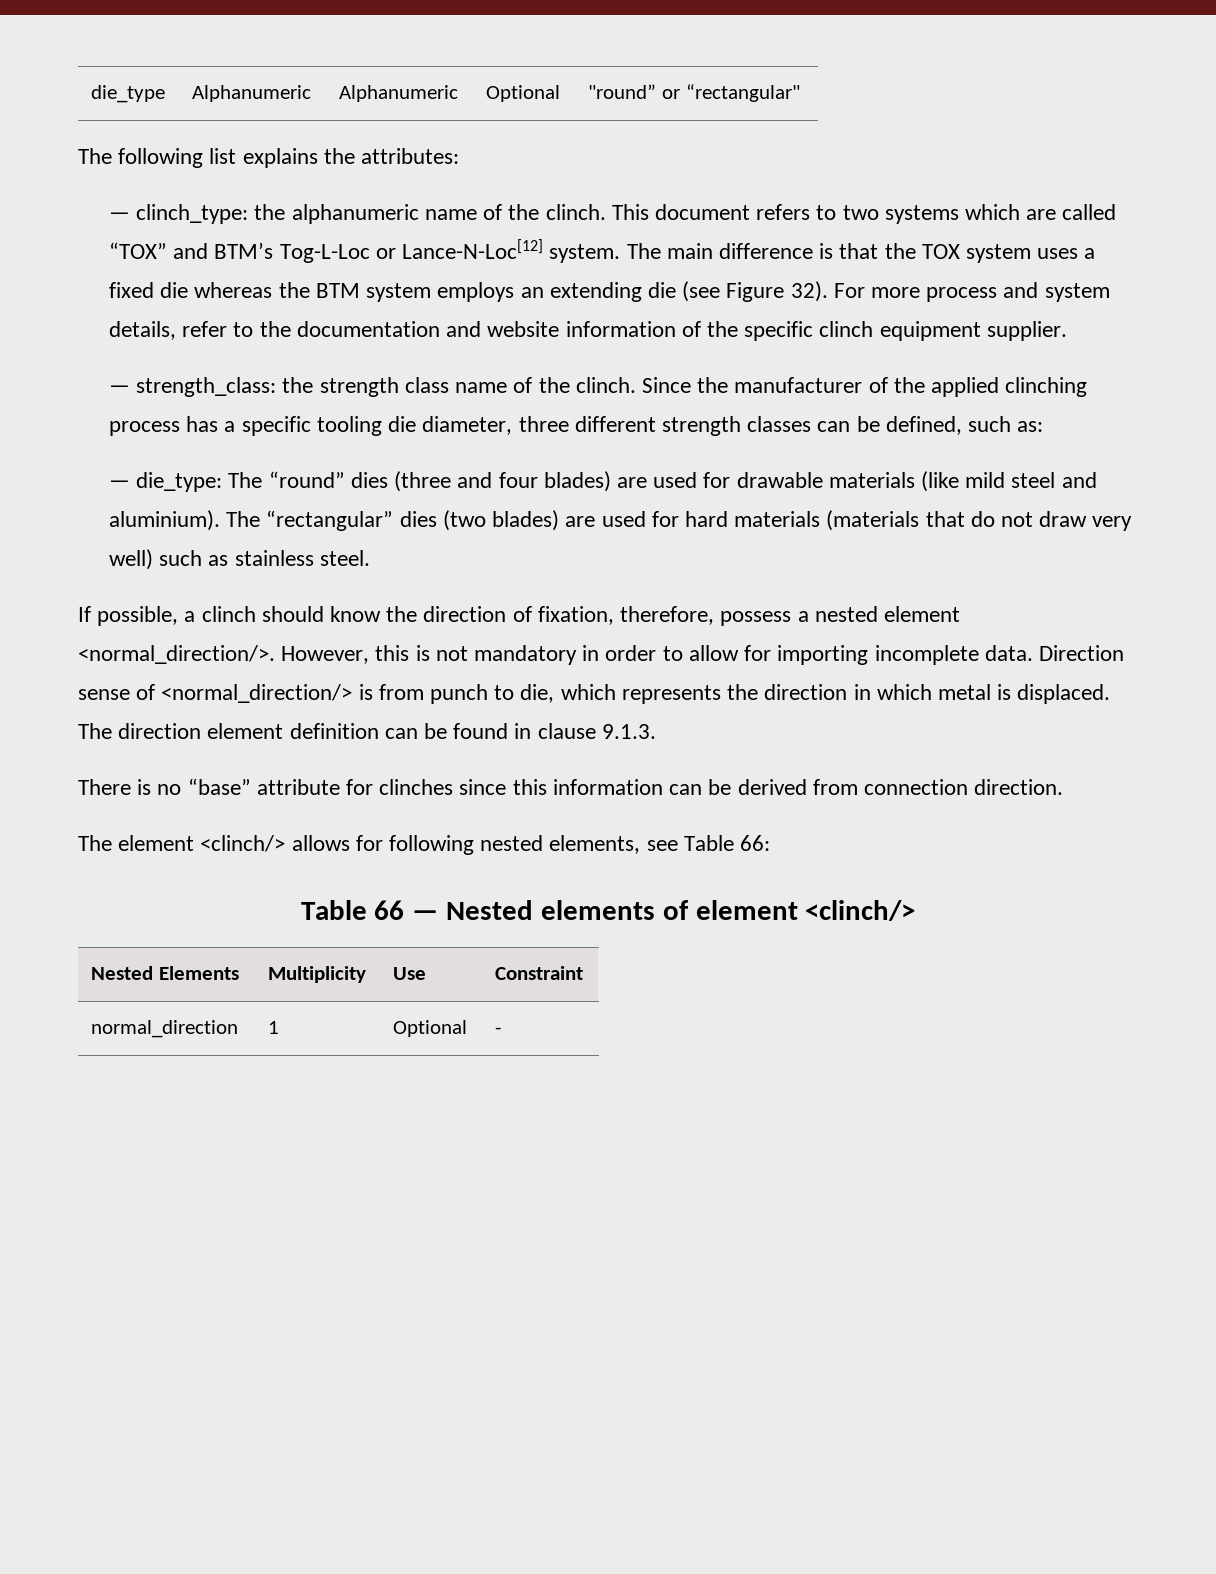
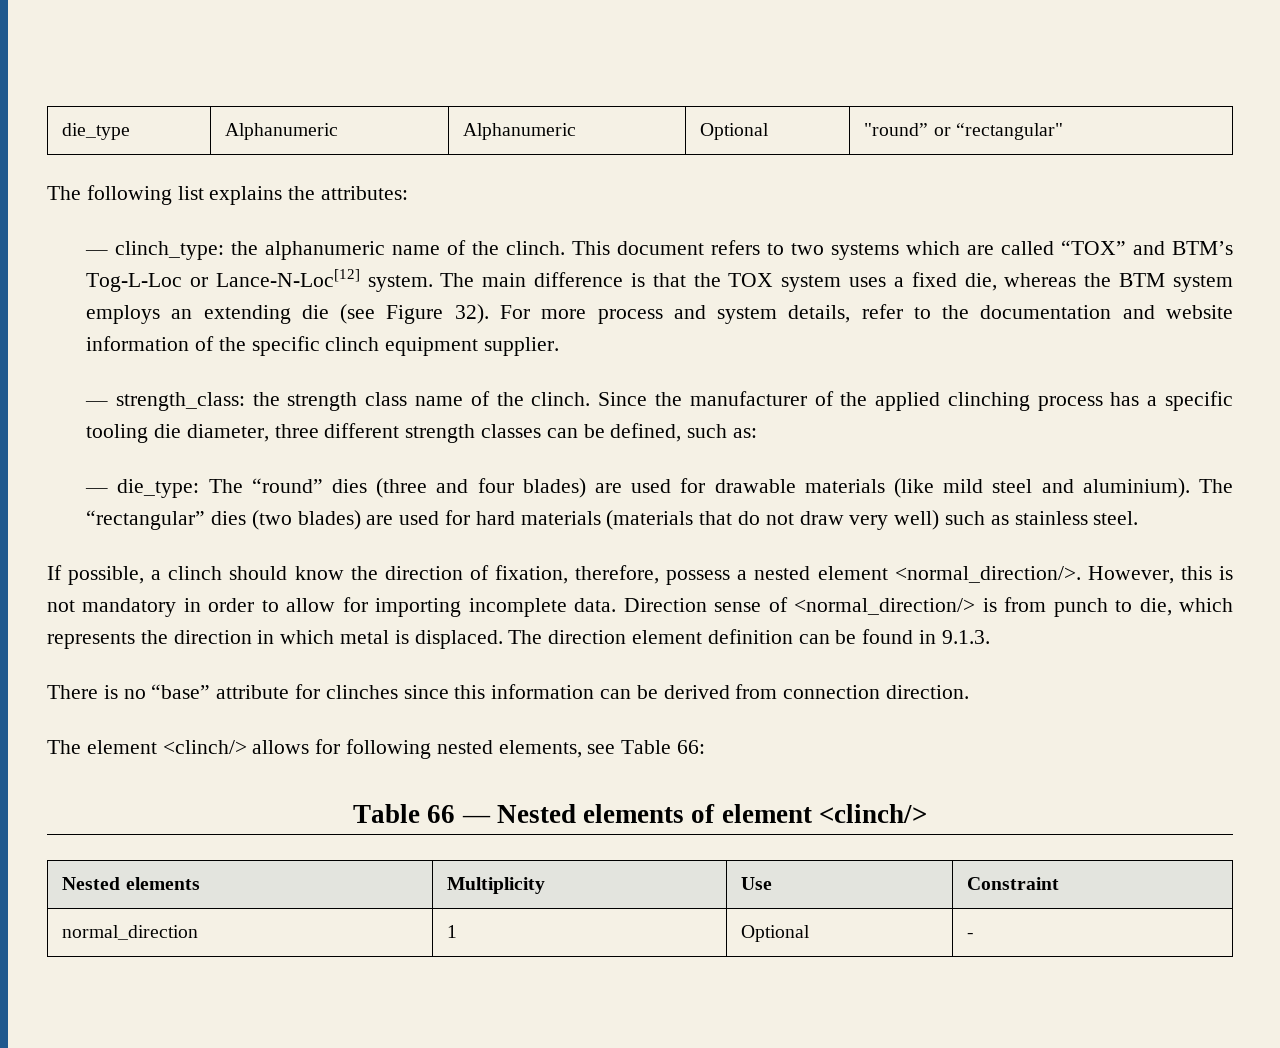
[160,282,189,298] die -> [964,273,997,291] die,
[537,723,596,739] clause -> (937, 637) none
[158,966,239,980] Elements -> [125,877,200,890] elements

